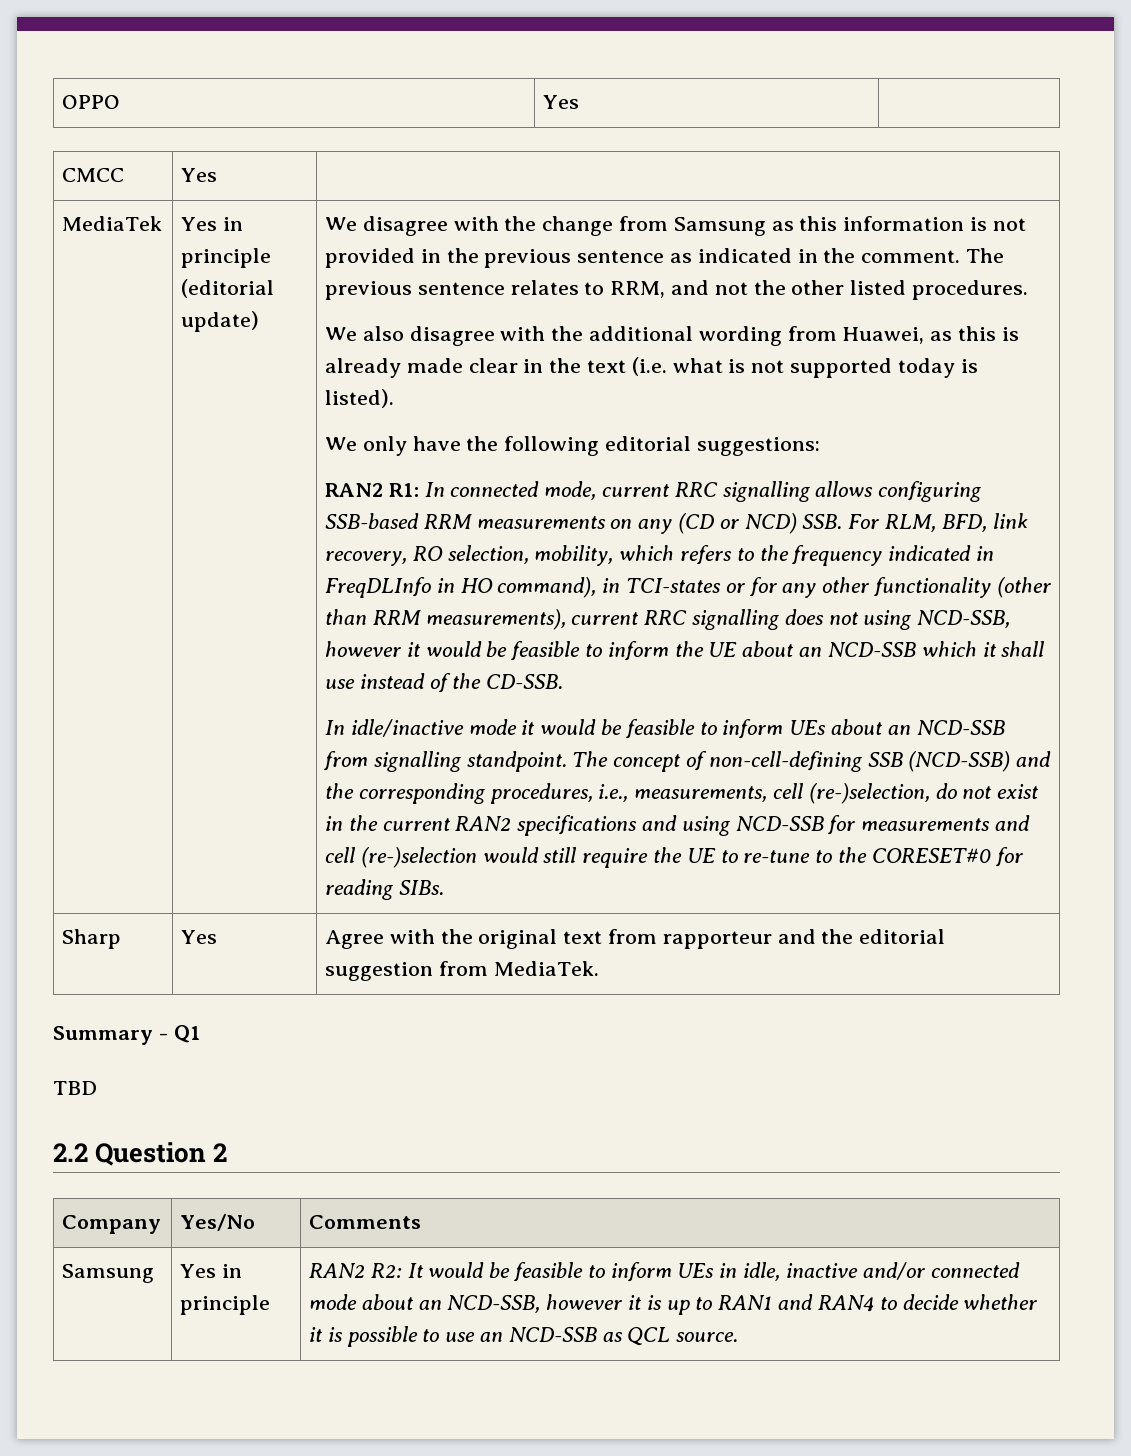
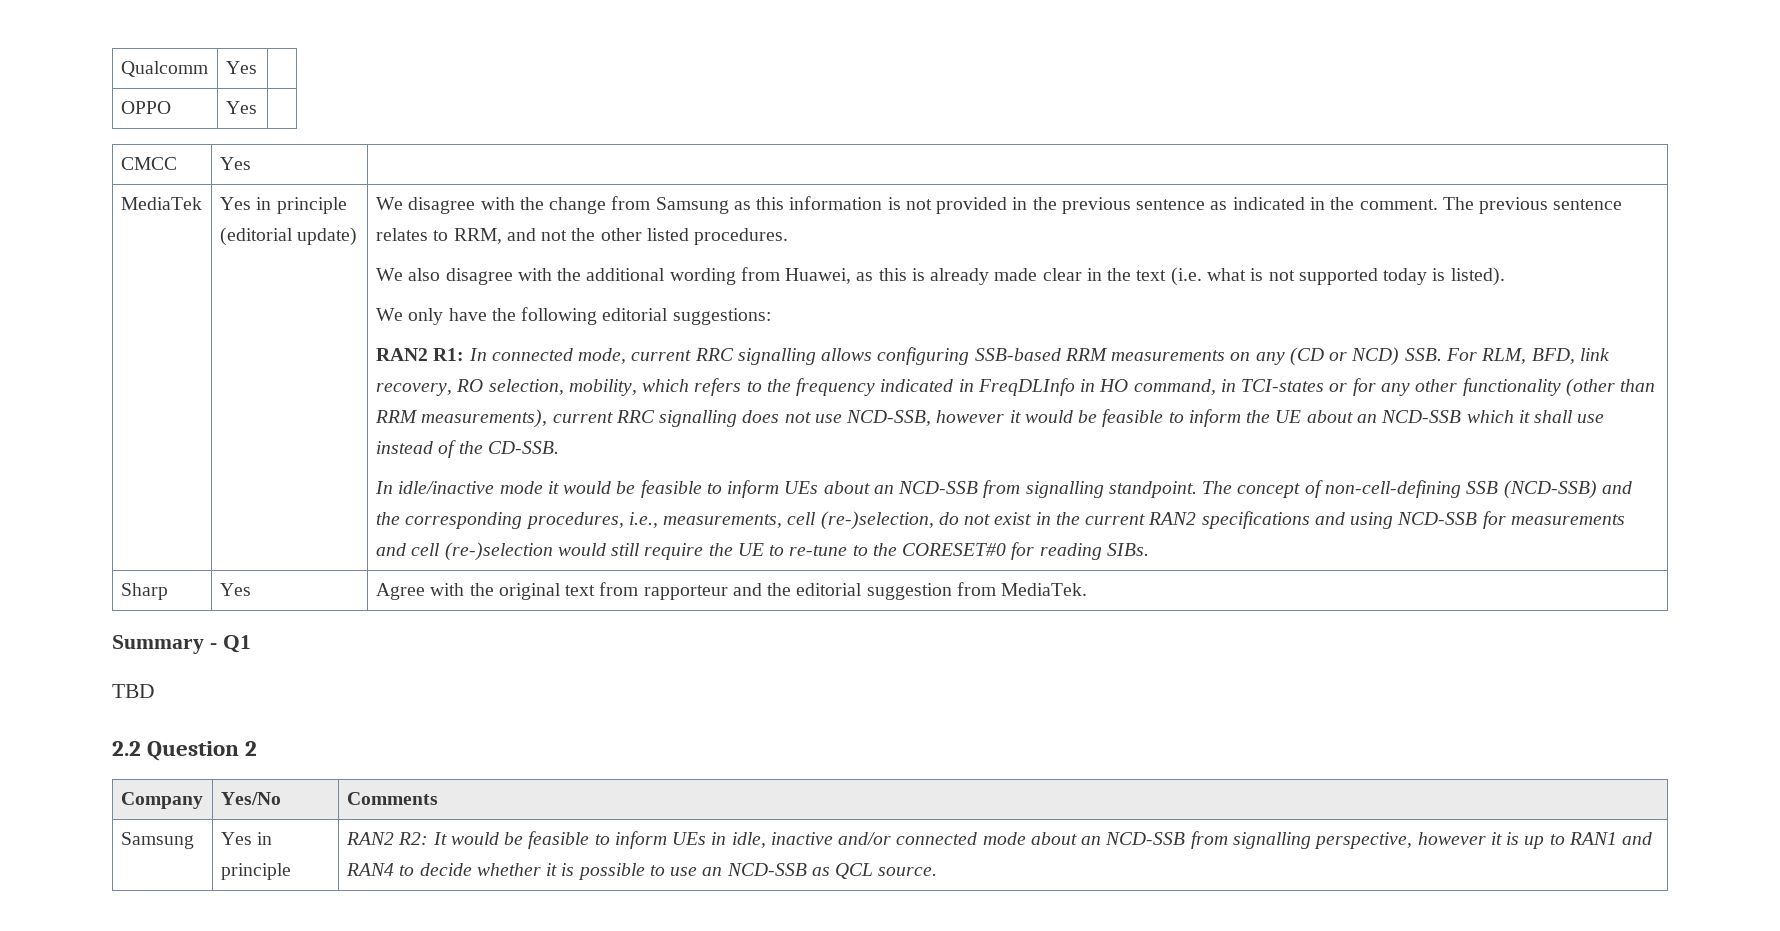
(62, 102) none -> [120,61,208,77] [225,61,257,74] Qualcomm | Yes | //
[497,577,597,598] command), -> [1133,379,1216,395] command,
[863,610,912,630] using -> [814,414,842,423] use
[447,1295,541,1313] NCD-SSB, -> [1105,831,1413,849] NCD-SSB from signalling perspective,

